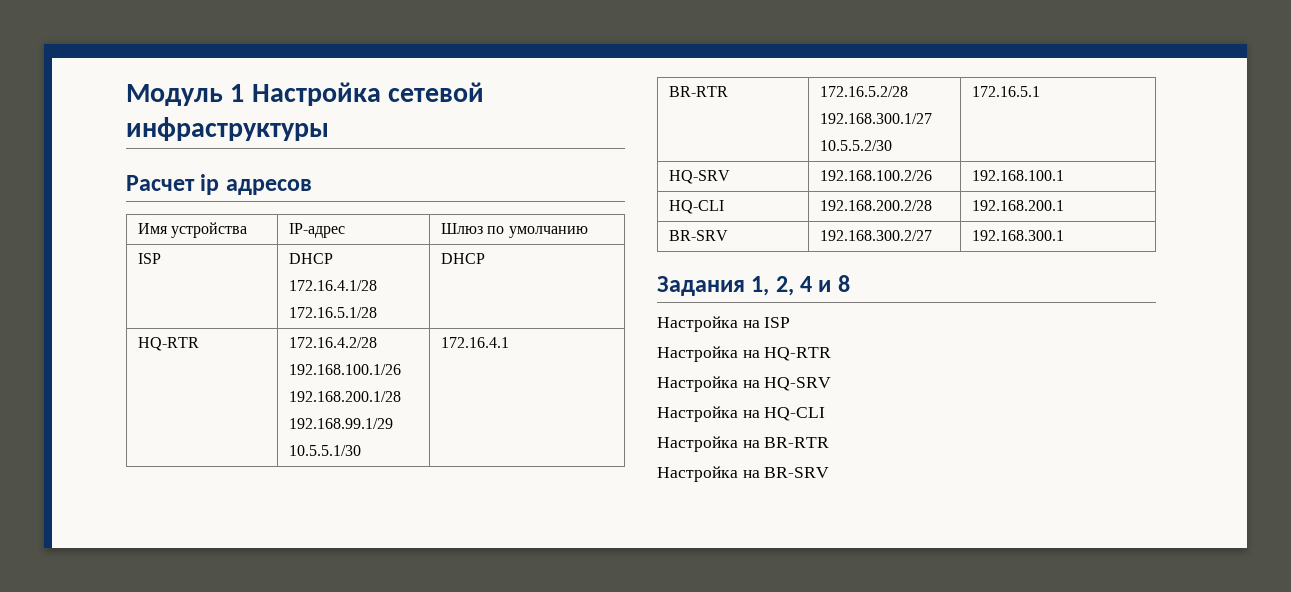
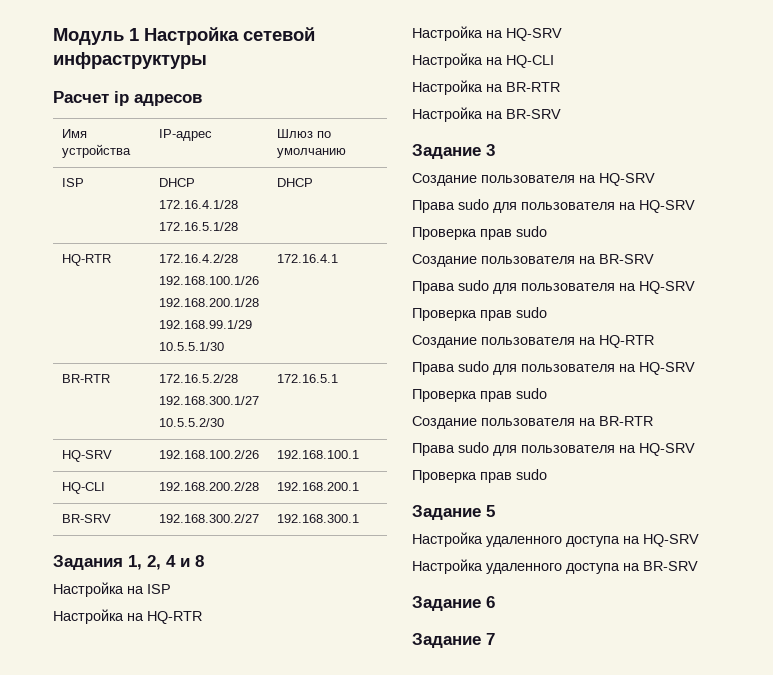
(830, 472) none -> [412,144,495,159] [412,173,655,186] [412,199,695,213] [412,226,547,240] [412,254,654,267] [412,280,695,294] [412,307,547,321] [412,335,654,348] [412,361,695,375] [412,388,547,402] [412,416,653,429] [412,442,695,456] [412,469,547,483] [412,505,495,520] [412,532,699,547] [412,559,698,574] [412,596,495,611] [412,633,495,648] // Задание 3 // Создание пользователя на HQ-SRV // Права sudo для пользователя на HQ-SRV // Проверка прав sudo // Создание пользователя на BR-SRV // Права sudo для пользователя на HQ-SRV // Проверка прав sudo // Создание пользователя на HQ-RTR // Права sudo для пользователя на HQ-SRV // Проверка прав sudo // Создание пользователя на BR-RTR // Права sudo для пользователя на HQ-SRV // Проверка прав sudo // Задание 5 // Настройка удаленного доступа на HQ-SRV // Настройка удаленного доступа на BR-SRV // Задание 6 // Задание 7

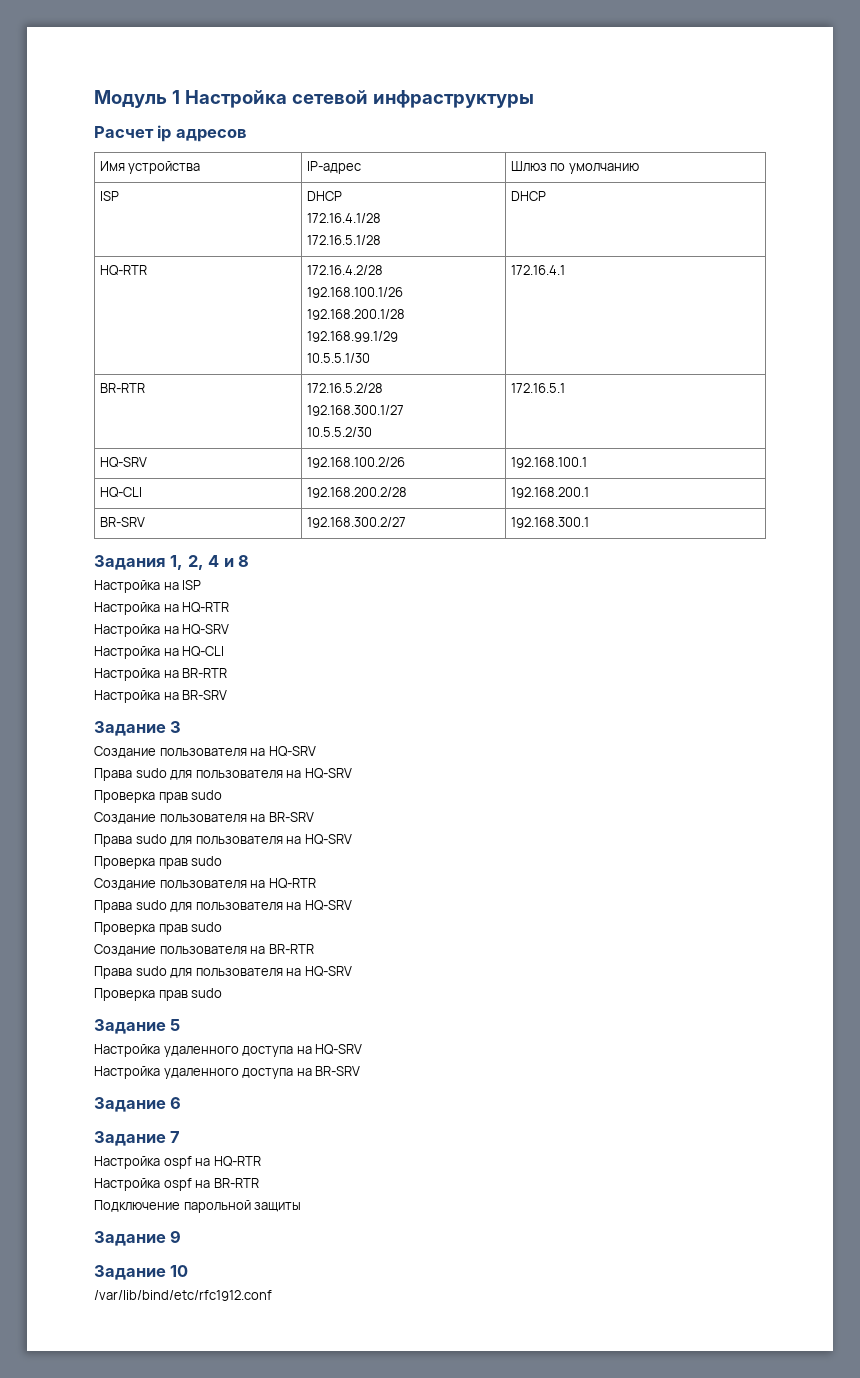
(495, 639) none -> [94,1156,261,1169] [94,1178,259,1191] [94,1200,302,1213] [94,1230,182,1246] [94,1265,189,1280] [94,1290,272,1301] // Настройка ospf на HQ-RTR // Настройка ospf на BR-RTR // Подключение парольной защиты // Задание 9 // Задание 10 // /var/lib/bind/etc/rfc1912.conf

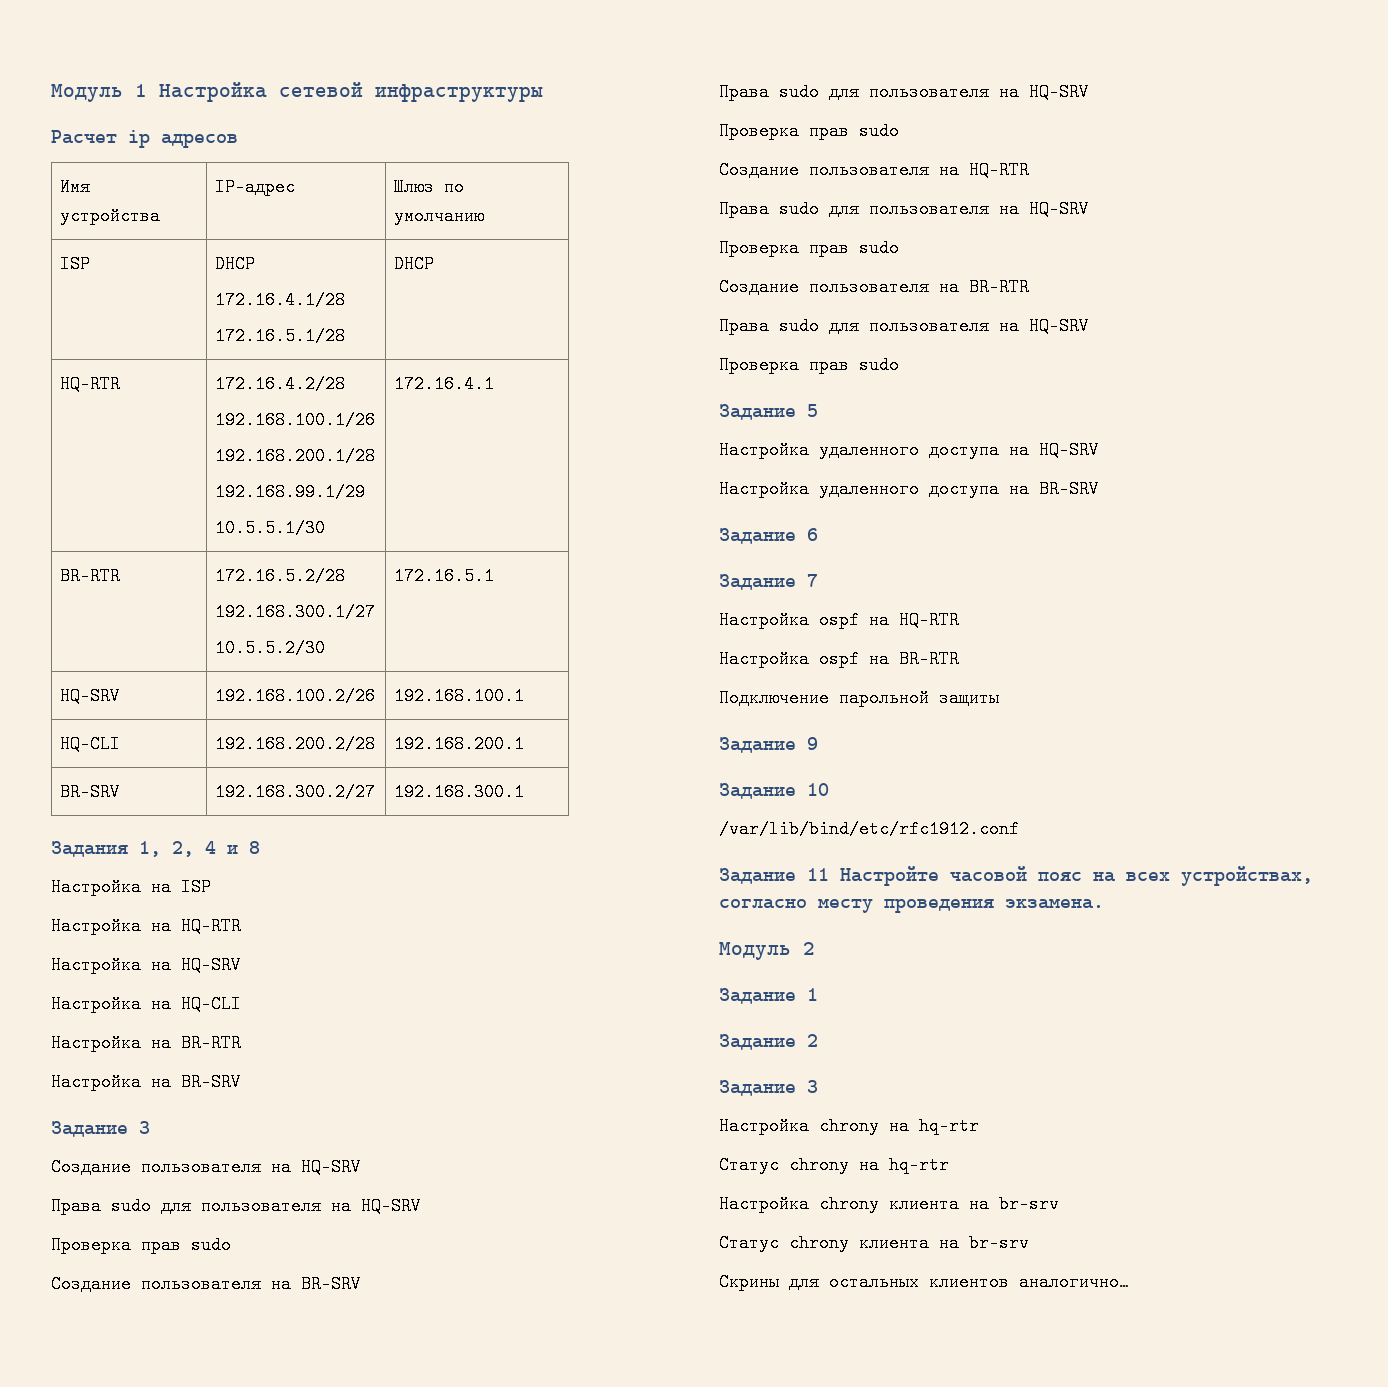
(272, 1295) none -> [719,866,1313,886] [719,898,1104,913] [719,942,815,960] [719,988,818,1004] [719,1034,818,1050] [719,1080,818,1096] [719,1117,979,1135] [719,1156,949,1174] [719,1195,1059,1213] [719,1234,1029,1252] [719,1275,1129,1291] // Задание 11 Настройте часовой пояс на всех устройствах, согласно месту проведения экзамена. // Модуль 2 // Задание 1 // Задание 2 // Задание 3 // Настройка chrony на hq-rtr // Статус chrony на hq-rtr // Настройка chrony клиента на br-srv // Статус chrony клиента на br-srv // Скрины для остальных клиентов аналогично…

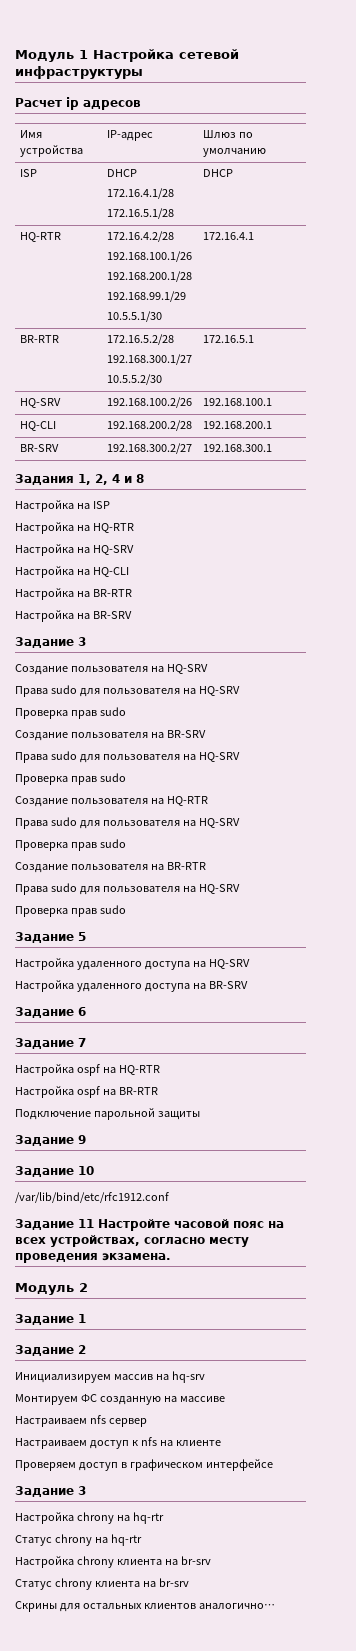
(818, 1040) none -> [15,1371,205,1383] [15,1394,225,1405] [15,1415,147,1427] [15,1437,221,1449] [15,1459,273,1471] // Инициализируем массив на hq-srv // Монтируем ФС созданную на массиве // Настраиваем nfs сервер // Настраиваем доступ к nfs на клиенте // Проверяем доступ в графическом интерфейсе

